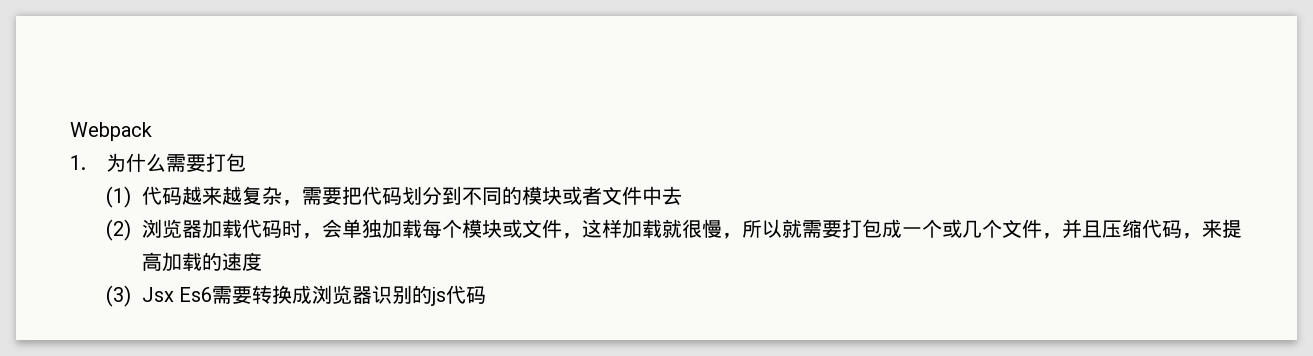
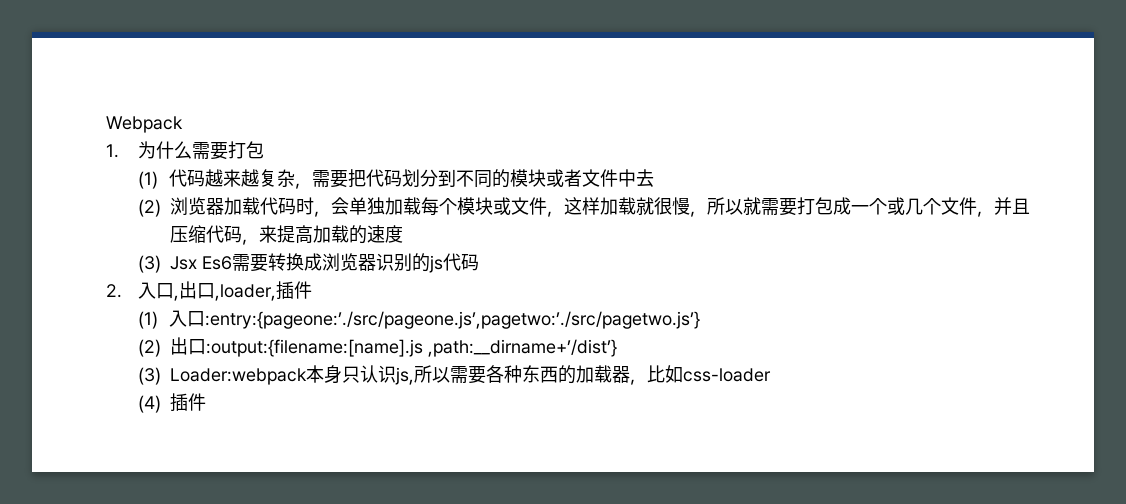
(487, 295) none -> [106,281,312,301] [137,310,701,329] [137,337,617,357] [137,365,771,385] [137,393,206,413] // 2.入口,出口,loader,插件 // (1)入口:entry:{pageone:’./src/pageone.js’,pagetwo:’./src/pagetwo.js’} // (2)出口:output:{filename:[name].js ,path:__dirname+’/dist’} // (3) Loader:webpack本身只认识js,所以需要各种东西的加载器，比如css-loader // (4)插件

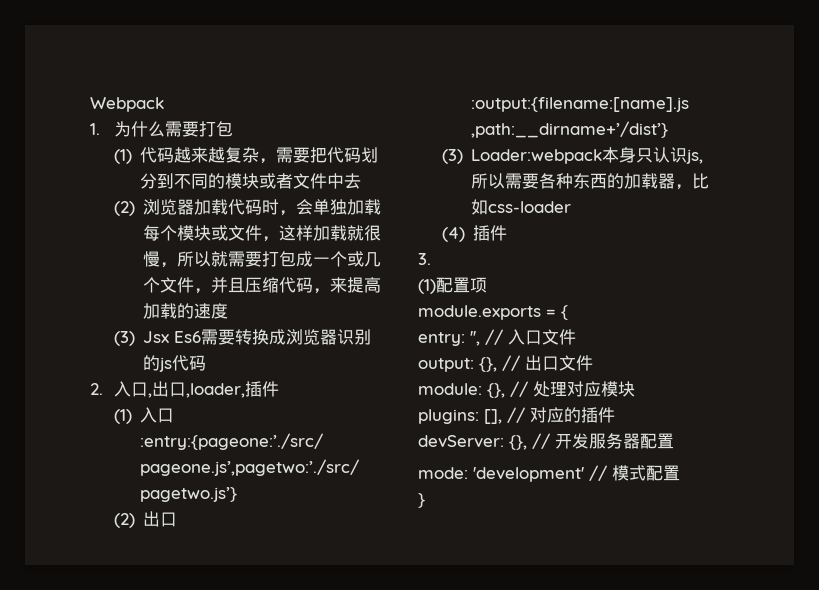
(206, 402) none -> [418,253,431,265] [418,277,487,294] [418,305,568,320] [418,329,576,346] [418,355,593,372] [418,381,635,398] [418,407,615,424] [418,433,674,450] [418,465,680,482] [418,493,425,508] // 3. // (1)配置项 // module.exports = { // entry: '', // 入口文件 // output: {}, // 出口文件 // module: {}, // 处理对应模块 // plugins: [], // 对应的插件 // devServer: {}, // 开发服务器配置 // mode: 'development' // 模式配置 // }

